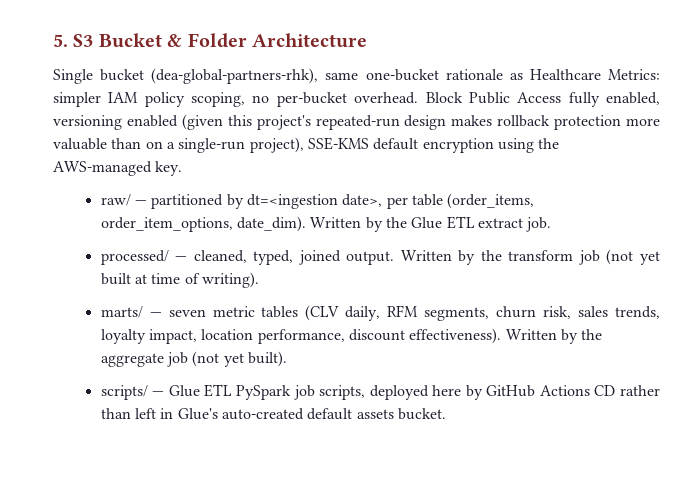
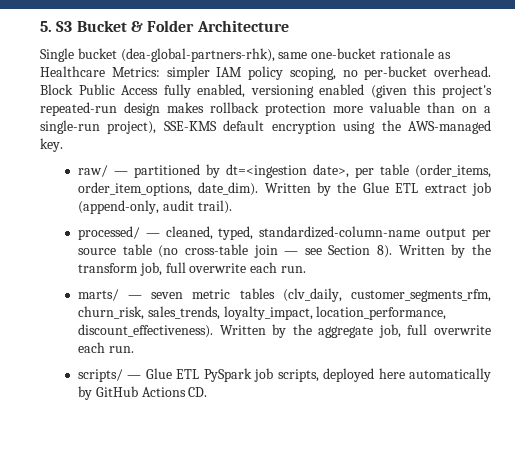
[526,217,552,232] job. -> [472,182,492,196] [77,200,232,214] job (append-only, audit trail).
[298,249,661,265] [100,272,260,288] joined output. Written by the transform job (not yet built at time of writing). -> [259,226,491,240] [77,244,491,258] [77,262,306,276] standardized-column-name output per source table (no cross-table join — see Section 8). Written by the transform job, full overwrite each run.
[305,305,660,321] [100,328,603,344] [100,351,288,367] (CLV daily, RFM segments, churn risk, sales trends, loyalty impact, location performance, discount effectiveness). Written by the aggregate job (not yet built). -> [282,288,491,302] [77,306,447,320] [77,324,491,338] [77,342,134,353] (clv_daily, customer_segments_rfm, churn_risk, sales_trends, loyalty_impact, location_performance, discount_effectiveness). Written by the aggregate job, full overwrite each run.
(462, 390) none -> [409,368,491,382] automatically
[594,385,660,396] [100,408,446,420] CD rather than left in Glue's auto-created default assets bucket. -> [188,387,208,397] CD.

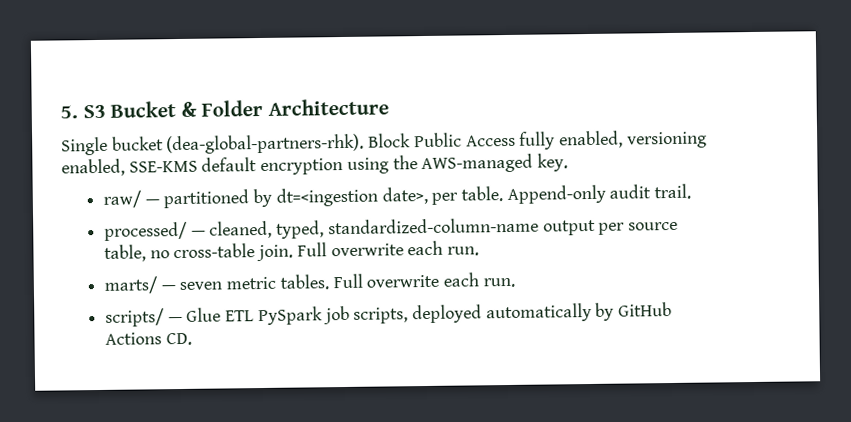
[120,48,451,62] [40,66,491,80] (dea-global-partners-rhk), same one-bucket rationale as Healthcare Metrics: simpler IAM policy scoping, no per-bucket overhead. -> [166,133,365,155] (dea-global-partners-rhk).
[319,84,492,98] [40,102,491,116] [40,120,157,134] enabled (given this project's repeated-run design makes rollback protection more valuable than on a single-run project), -> [61,158,125,177] enabled,
[379,164,492,178] [77,182,492,196] [77,200,232,214] table (order_items, order_item_options, date_dim). Written by the Glue ETL extract job (append-only, audit trail). -> [460,183,692,205] table. Append-only audit trail.
[122,244,491,258] [77,262,186,276] table (no cross-table join — see Section 8). Written by the transform job, full -> [103,242,327,262] table, no cross-table join. Full
[239,288,491,302] [77,306,447,320] [77,324,428,338] tables (clv_daily, customer_segments_rfm, churn_risk, sales_trends, loyalty_impact, location_performance, discount_effectiveness). Written by the aggregate job, full -> [279,273,363,290] tables. Full
[378,368,405,379] here -> (482, 314) none

